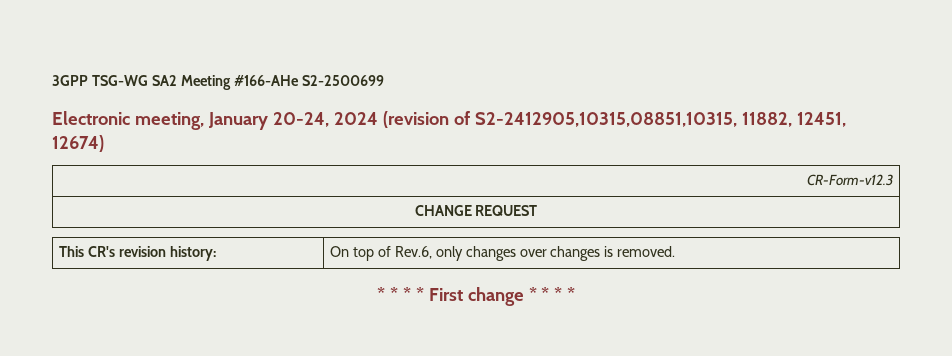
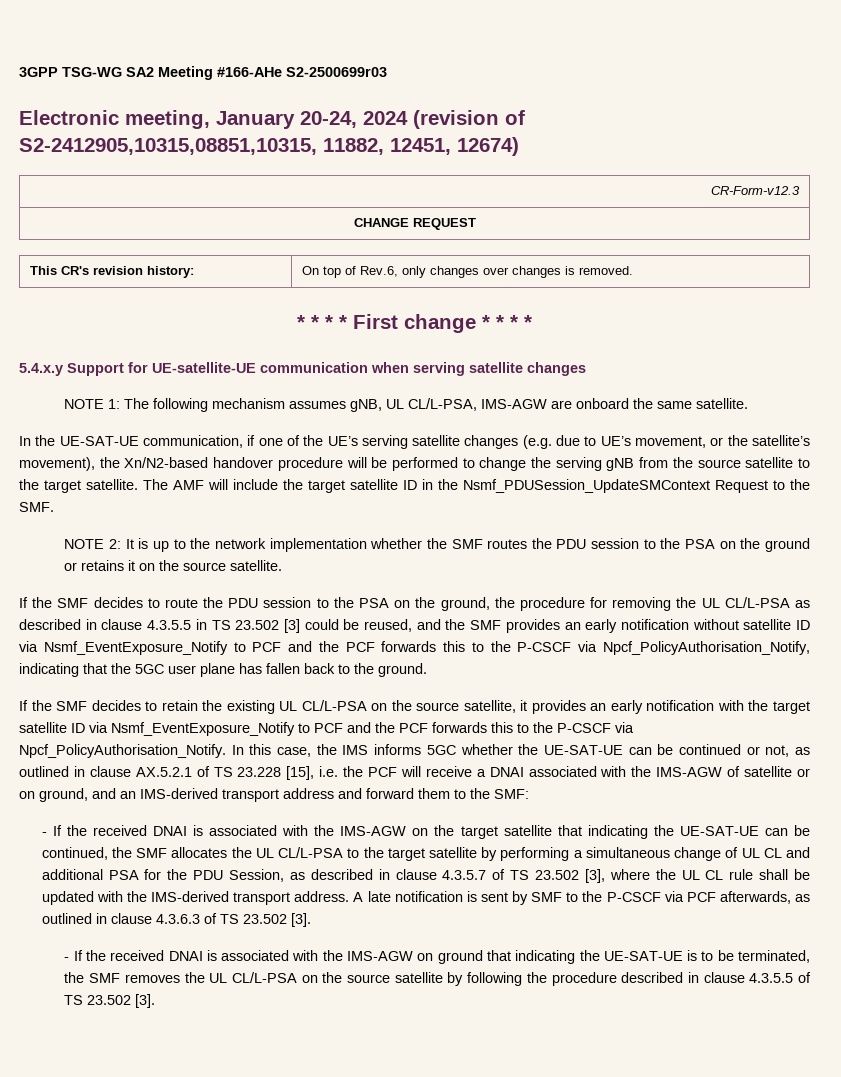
[301,75,384,86] S2-2500699 -> [286,67,387,77] S2-2500699r03
(576, 294) none -> [19,362,586,376] [64,398,749,412] [19,435,810,449] [19,457,811,471] [19,479,810,493] [19,502,54,512] [64,538,811,552] [64,560,283,571] [19,597,810,611] [19,619,811,633] [19,641,810,655] [19,663,427,677] [19,700,810,714] [19,722,634,736] [19,744,810,758] [19,766,811,780] [19,788,529,802] [41,825,811,839] [41,847,811,861] [41,869,811,883] [41,891,810,905] [41,913,311,927] [64,950,810,964] [64,972,811,986] [64,994,156,1008] // 5.4.x.y Support for UE-satellite-UE communication when serving satellite changes // NOTE 1: The following mechanism assumes gNB, UL CL/L-PSA, IMS-AGW are onboard the same satellite. // In the UE-SAT-UE communication, if one of the UE’s serving satellite changes (e.g. due to UE’s movement, or the satellite’s movement), the Xn/N2-based handover procedure will be performed to change the serving gNB from the source satellite to the target satellite. The AMF will include the target satellite ID in the Nsmf_PDUSession_UpdateSMContext Request to the SMF. // NOTE 2: It is up to the network implementation whether the SMF routes the PDU session to the PSA on the ground or retains it on the source satellite. // If the SMF decides to route the PDU session to the PSA on the ground, the procedure for removing the UL CL/L-PSA as described in clause 4.3.5.5 in TS 23.502 [3] could be reused, and the SMF provides an early notification without satellite ID via Nsmf_EventExposure_Notify to PCF and the PCF forwards this to the P-CSCF via Npcf_PolicyAuthorisation_Notify, indicating that the 5GC user plane has fallen back to the ground. // If the SMF decides to retain the existing UL CL/L-PSA on the source satellite, it provides an early notification with the target satellite ID via Nsmf_EventExposure_Notify to PCF and the PCF forwards this to the P-CSCF via Npcf_PolicyAuthorisation_Notify. In this case, the IMS informs 5GC whether the UE-SAT-UE can be continued or not, as outlined in clause AX.5.2.1 of TS 23.228 [15], i.e. the PCF will receive a DNAI associated with the IMS-AGW of satellite or on ground, and an IMS-derived transport address and forward them to the SMF: // - If the received DNAI is associated with the IMS-AGW on the target satellite that indicating the UE-SAT-UE can be continued, the SMF allocates the UL CL/L-PSA to the target satellite by performing a simultaneous change of UL CL and additional PSA for the PDU Session, as described in clause 4.3.5.7 of TS 23.502 [3], where the UL CL rule shall be updated with the IMS-derived transport address. A late notification is sent by SMF to the P-CSCF via PCF afterwards, as outlined in clause 4.3.6.3 of TS 23.502 [3]. // - If the received DNAI is associated with the IMS-AGW on ground that indicating the UE-SAT-UE is to be terminated, the SMF removes the UL CL/L-PSA on the source satellite by following the procedure described in clause 4.3.5.5 of TS 23.502 [3].

